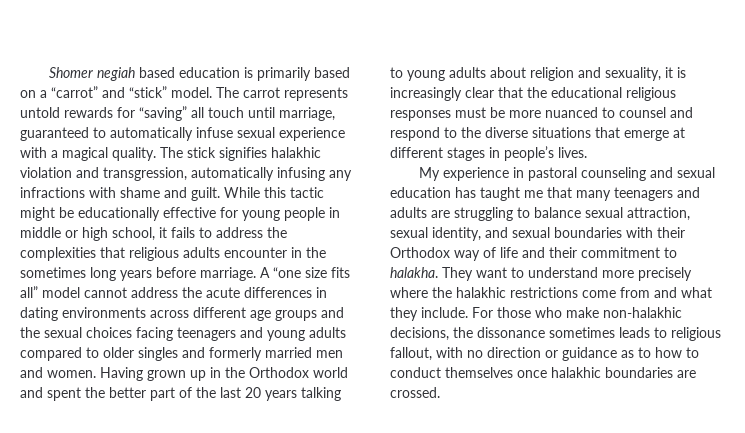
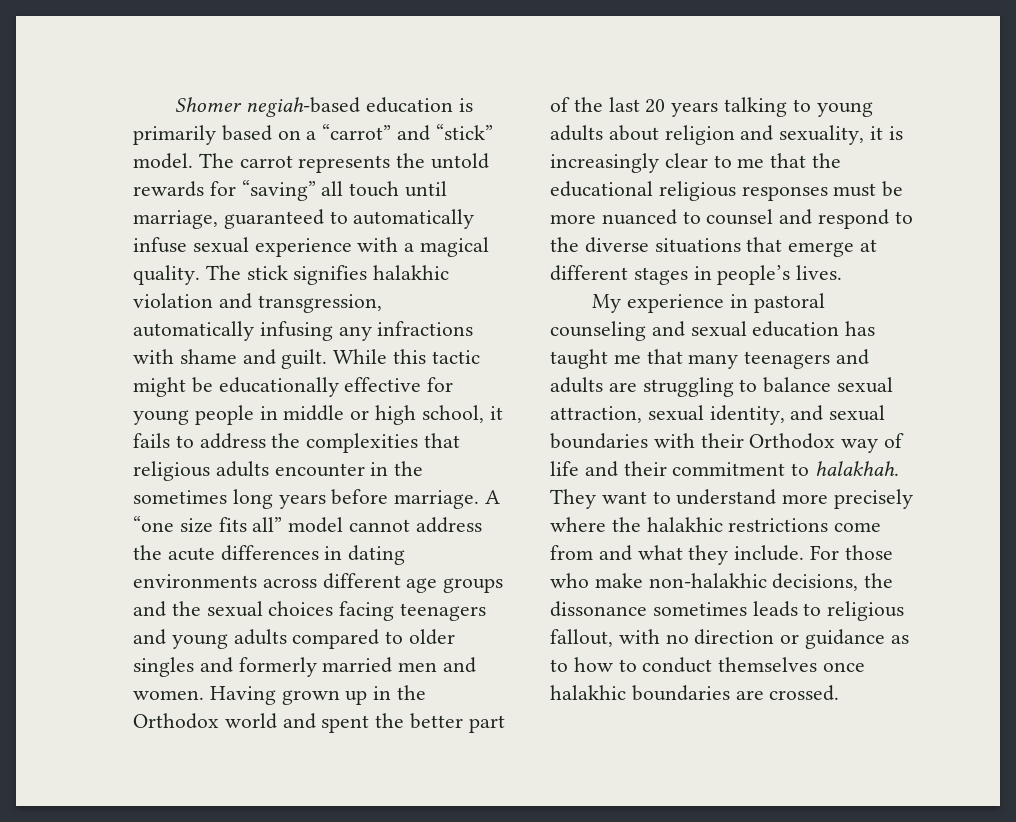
[96,67,175,81] negiah based -> [246,97,361,117] negiah-based
(348, 94) none -> [396,153,426,168] the
(494, 92) none -> [713,155,765,168] to me
[390,267,438,278] halakha. -> [815,461,900,476] halakhah.

